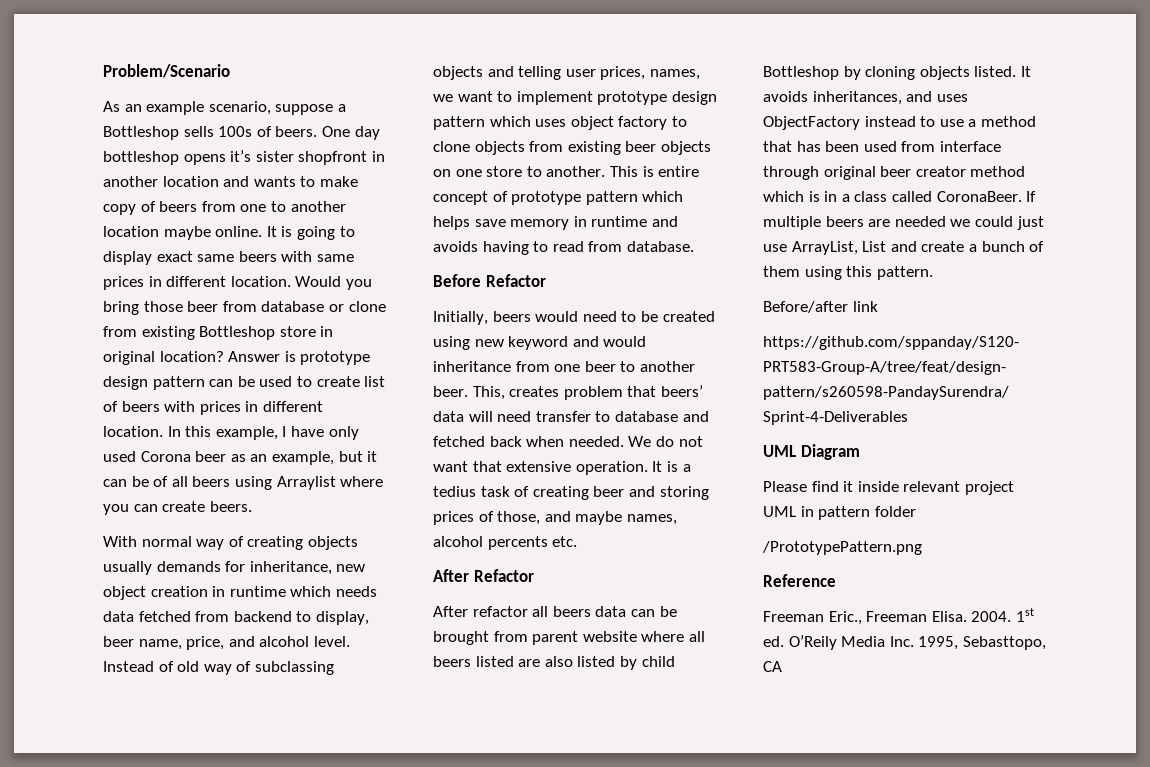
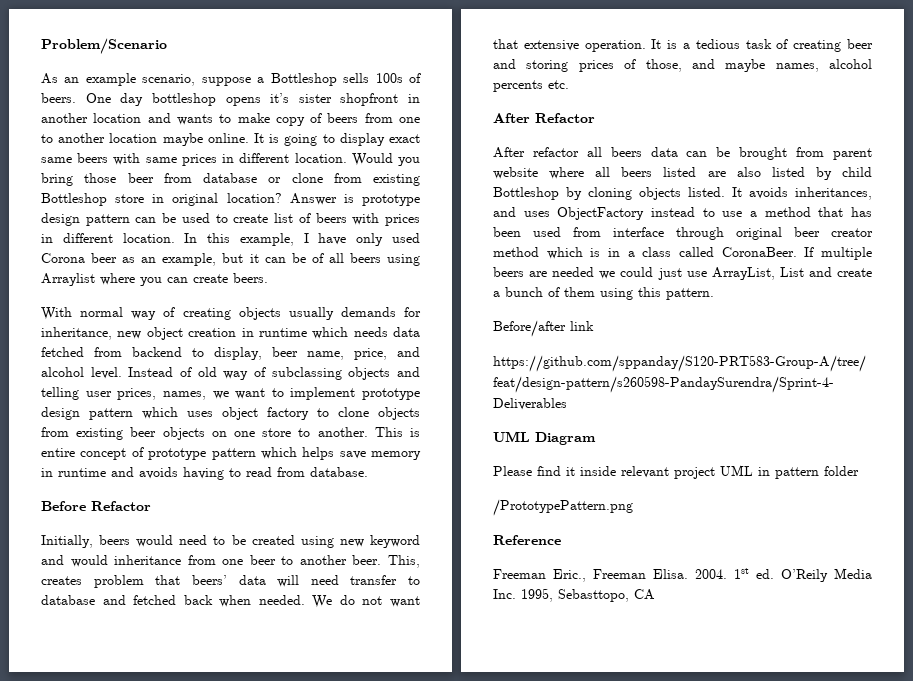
[433,486,476,497] tedius -> [695,39,740,49] tedious

